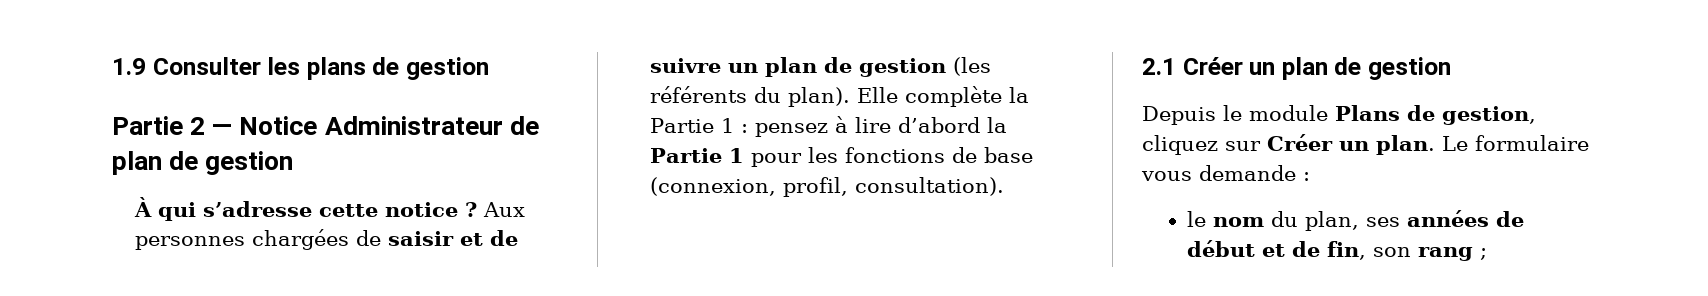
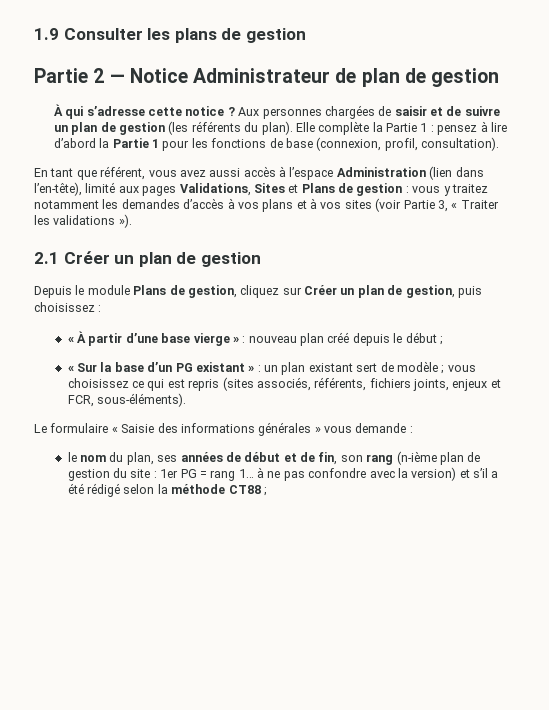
(1004, 186) none -> [34,166,484,180] [34,182,488,196] [34,198,499,212] [34,214,132,228] // En tant que référent, vous avez aussi accès à l’espace Administration (lien dans l’en-tête), limité aux pages Validations, Sites et Plans de gestion : vous y traitez notamment les demandes d’accès à vos plans et à vos sites (voir Partie 3, « Traiter les validations »).
[1376,135,1589,155] plan. Le formulaire -> [357,285,482,298] [34,302,102,312] [67,331,443,346] [67,361,476,375] [67,377,501,391] [67,393,187,407] [34,422,321,436] plan de gestion, puis choisissez : // « À partir d’une base vierge » : nouveau plan créé depuis le début ; // « Sur la base d’un PG existant » : un plan existant sert de modèle ; vous choisissez ce qui est repris (sites associés, référents, fichiers joints, enjeux et FCR, sous-éléments). // Le formulaire « Saisie des informations générales »
(1474, 254) none -> [396,451,481,465] [67,467,499,481] [67,483,261,497] (n-ième plan de gestion du site : 1er PG = rang 1… à ne pas confondre avec la version) et s’il a été rédigé selon la méthode CT88

